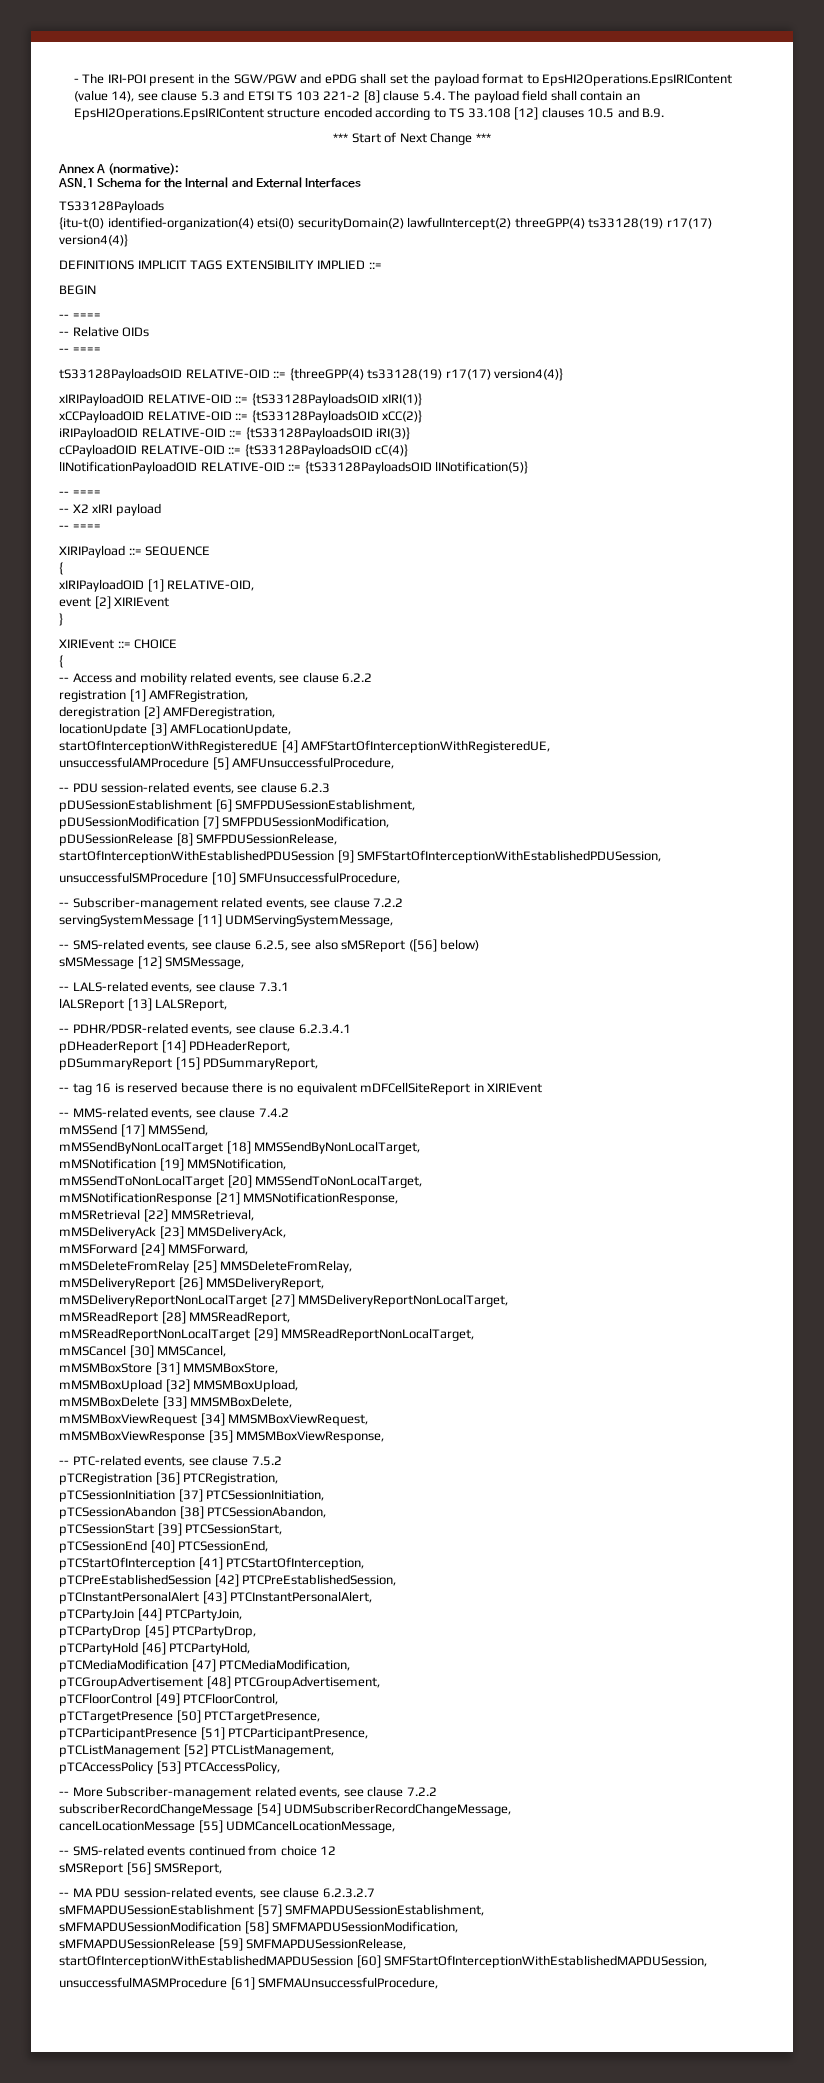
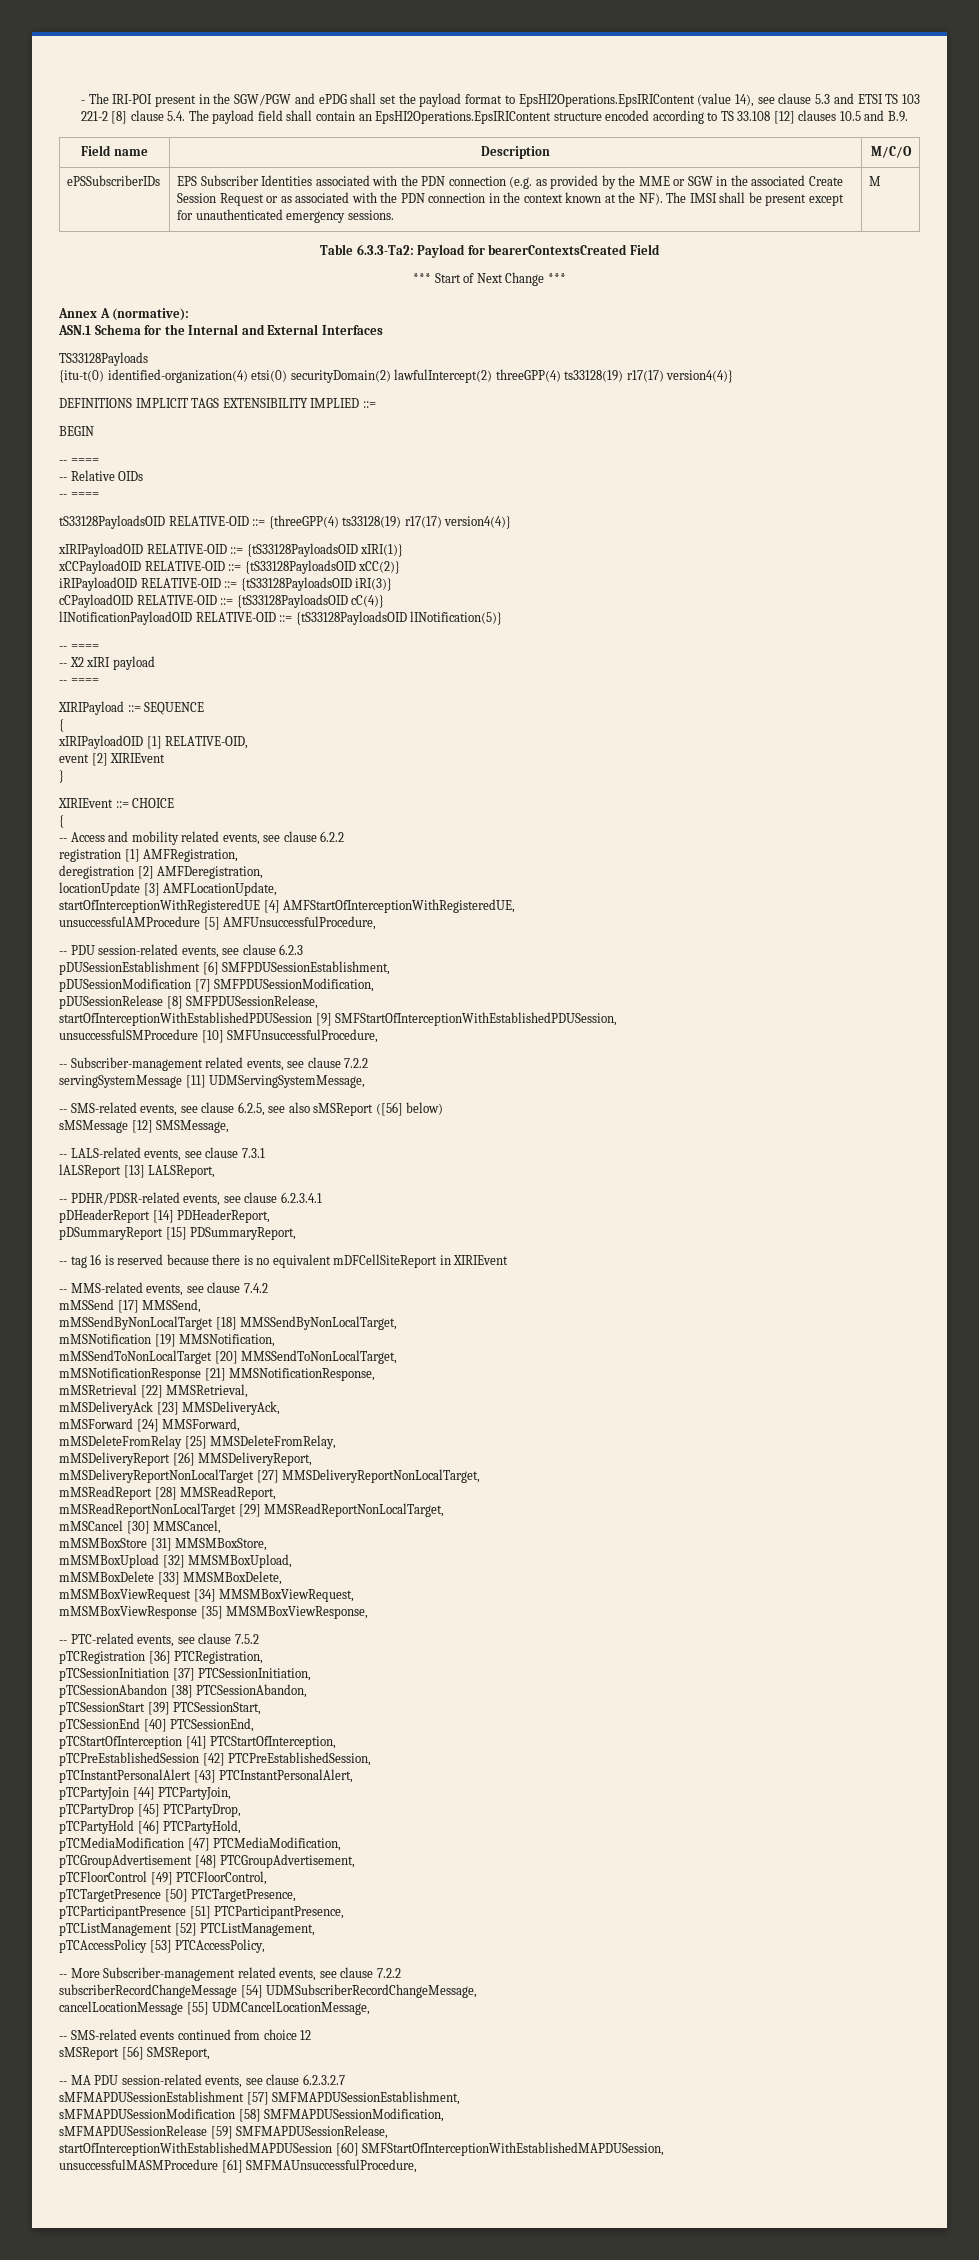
(665, 113) none -> [81,145,148,156] [481,146,550,159] [870,146,912,158] [67,175,161,186] [177,175,843,189] [177,192,844,206] [177,209,394,223] [869,176,882,186] [320,244,660,258] // Field name | Description | M/C/O // ePSSubscriberIDs | EPS Subscriber Identities associated with the PDN connection (e.g. as provided by the MME or SGW in the associated Create Session Request or as associated with the PDN connection in the context known at the NF). The IMSI shall be present except for unauthenticated emergency sessions. | M // Table 6.3.3-Ta2: Payload for bearerContextsCreated Field

